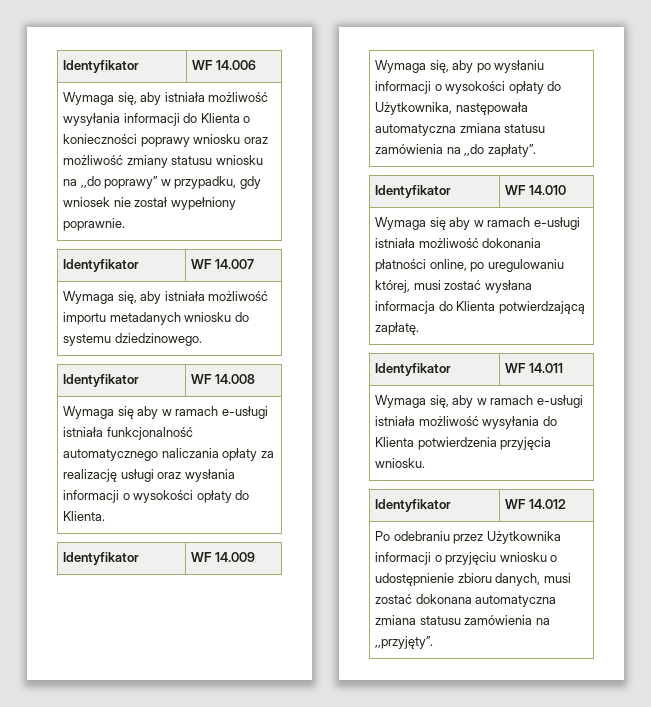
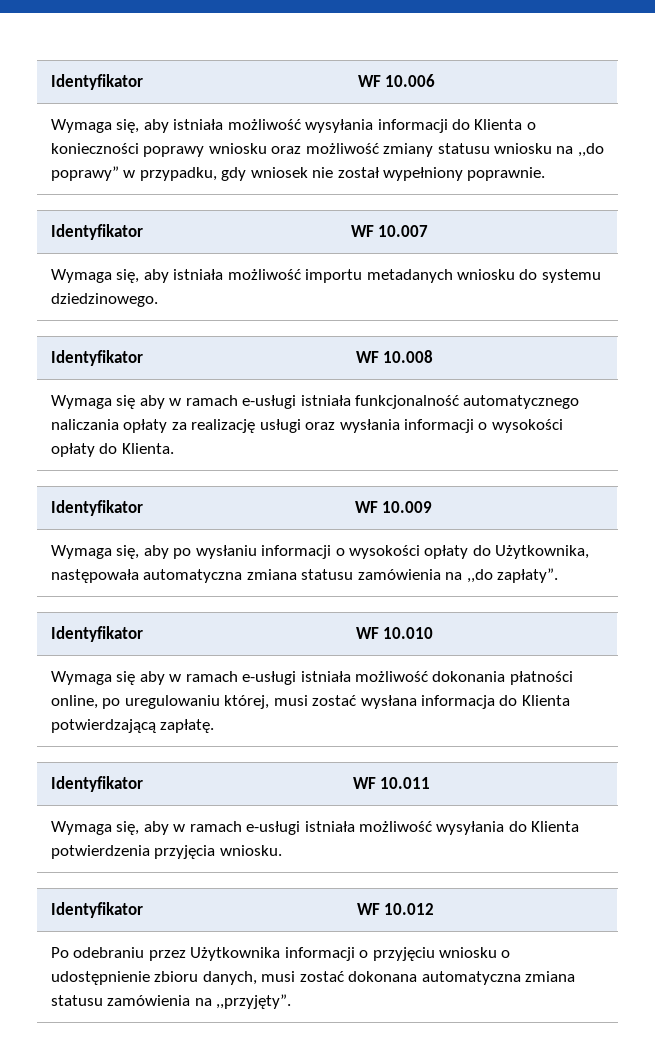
[63,60,140,73] [192,60,256,70] Identyfikator | WF 14.006 -> [50,74,143,90] [357,74,436,87] Identyfikator | WF 10.006
[214,259,254,269] 14.007 -> [378,225,429,237] 10.007
[214,374,255,384] 14.008 -> [383,350,434,363] 10.008
[214,552,255,562] 14.009 -> [382,501,433,513] 10.009
[528,185,566,195] 14.010 -> [383,627,434,639] 10.010
[528,363,563,373] 14.011 -> [380,777,431,789] 10.011
[528,499,566,509] 14.012 -> [384,903,435,915] 10.012

